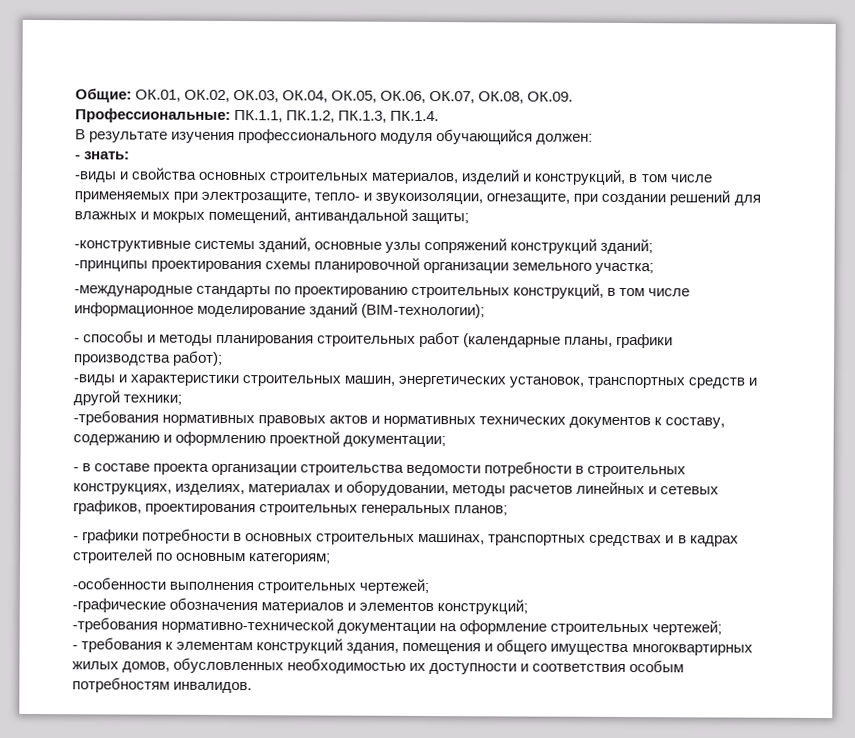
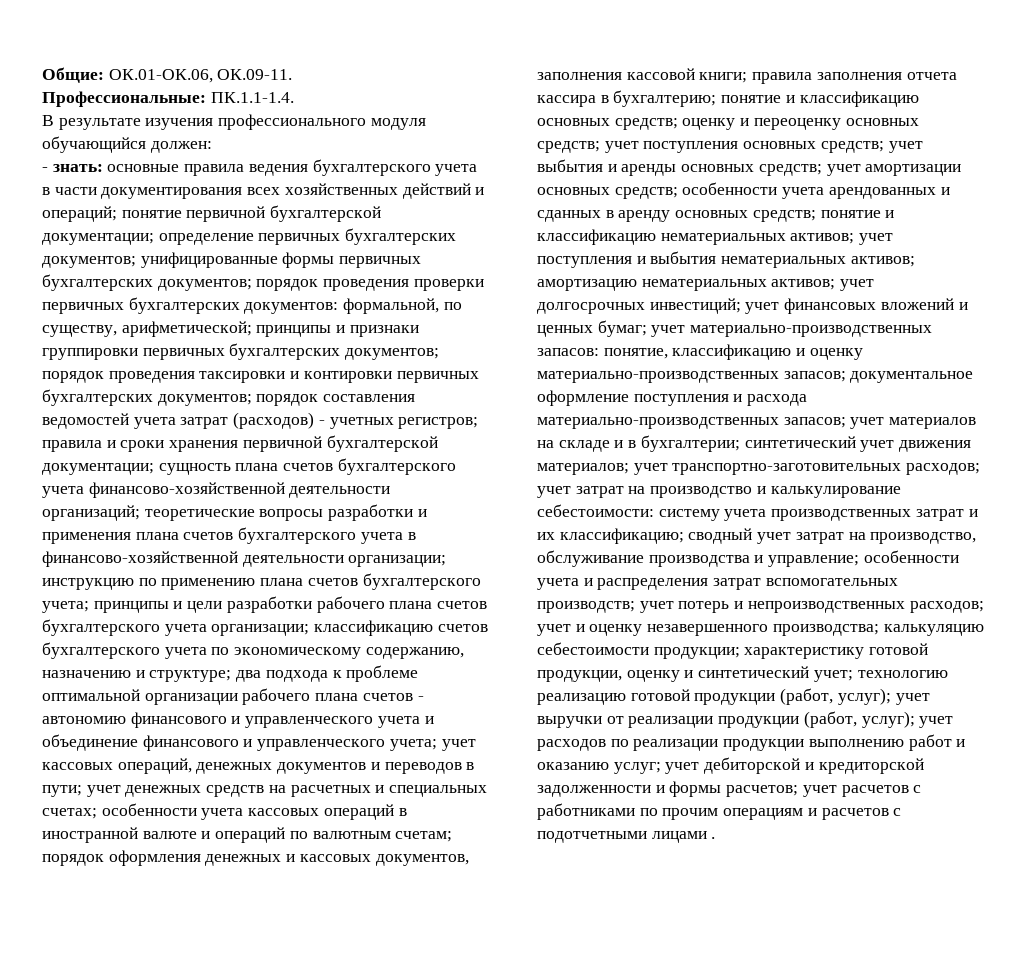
[135,89,574,104] [75,108,440,123] ОК.01, ОК.02, ОК.03, ОК.04, ОК.05, ОК.06, ОК.07, ОК.08, ОК.09. // Профессиональные: ПК.1.1, ПК.1.2, ПК.1.3, ПК.1.4. -> [108,69,293,83] [42,91,294,107] ОК.01-ОК.06, ОК.09-11. // Профессиональные: ПК.1.1-1.4.
[74,167,712,186] [74,190,761,206] [74,207,470,225] [74,237,654,255] [74,257,655,275] [74,283,691,299] [74,302,486,319] [74,330,674,349] [74,350,224,366] [73,374,758,389] [73,390,183,406] [73,410,726,429] [73,431,447,448] [73,461,687,478] [73,480,720,497] [73,500,509,517] [73,528,739,547] [73,548,332,565] [72,577,430,595] [72,597,529,615] [72,617,723,636] [72,637,753,656] [72,657,685,675] [72,677,253,694] // -виды и свойства основных строительных материалов, изделий и конструкций, в том числе применяемых при электрозащите, тепло- и звукоизоляции, огнезащите, при создании решений для влажных и мокрых помещений, антивандальной защиты; // -конструктивные системы зданий, основные узлы сопряжений конструкций зданий; // -принципы проектирования схемы планировочной организации земельного участка; // -международные стандарты по проектированию строительных конструкций, в том числе информационное моделирование зданий (BIM-технологии); // - способы и методы планирования строительных работ (календарные планы, графики производства работ); // -виды и характеристики строительных машин, энергетических установок, транспортных средств и другой техники; // -требования нормативных правовых актов и нормативных технических документов к составу, содержанию и оформлению проектной документации; // - в составе проекта организации строительства ведомости потребности в строительных конструкциях, изделиях, материалах и оборудовании, методы расчетов линейных и сетевых графиков, проектирования строительных генеральных планов; // - графики потребности в основных строительных машинах, транспортных средствах и в кадрах строителей по основным категориям; // -особенности выполнения строительных чертежей; // -графические обозначения материалов и элементов конструкций; // -требования нормативно-технической документации на оформление строительных чертежей; // - требования к элементам конструкций здания, помещения и общего имущества многоквартирных жилых домов, обусловленных необходимостью их доступности и соответствия особым потребностям инвалидов. -> [107,159,478,176] [42,183,485,199] [42,205,382,222] [42,228,457,245] [42,252,422,268] [42,274,484,291] [42,297,462,314] [42,321,419,337] [42,343,440,360] [42,371,479,383] [42,389,416,406] [42,412,479,429] [42,435,438,452] [42,458,456,475] [42,482,391,498] [42,504,427,521] [42,527,416,544] [42,551,447,567] [42,573,481,590] [42,596,488,613] [42,619,488,636] [42,642,464,659] [42,665,419,682] [42,688,424,705] [42,712,434,728] [42,734,476,751] [42,758,475,774] [42,785,488,797] [42,803,407,820] [42,827,453,843] [42,850,469,866] [537,68,957,84] [537,90,919,107] [537,118,919,130] [537,141,923,153] [537,159,962,176] [537,182,950,199] [537,210,895,222] [537,229,894,245] [537,251,915,268] [537,279,875,291] [537,298,968,314] [537,320,933,337] [537,344,863,360] [537,371,974,383] [537,390,808,406] [537,417,977,429] [537,435,972,452] [537,463,981,475] [537,486,901,498] [537,504,978,521] [537,528,977,544] [537,550,959,567] [537,578,898,590] [537,601,984,613] [537,624,984,636] [537,642,929,659] [537,666,948,682] [537,688,930,705] [537,711,954,728] [537,734,966,751] [537,757,924,774] [537,781,922,797] [537,803,902,820] [537,831,716,843] основные правила ведения бухгалтерского учета в части документирования всех хозяйственных действий и операций; понятие первичной бухгалтерской документации; определение первичных бухгалтерских документов; унифицированные формы первичных бухгалтерских документов; порядок проведения проверки первичных бухгалтерских документов: формальной, по существу, арифметической; принципы и признаки группировки первичных бухгалтерских документов; порядок проведения таксировки и контировки первичных бухгалтерских документов; порядок составления ведомостей учета затрат (расходов) - учетных регистров; правила и сроки хранения первичной бухгалтерской документации; сущность плана счетов бухгалтерского учета финансово-хозяйственной деятельности организаций; теоретические вопросы разработки и применения плана счетов бухгалтерского учета в финансово-хозяйственной деятельности организации; инструкцию по применению плана счетов бухгалтерского учета; принципы и цели разработки рабочего плана счетов бухгалтерского учета организации; классификацию счетов бухгалтерского учета по экономическому содержанию, назначению и структуре; два подхода к проблеме оптимальной организации рабочего плана счетов - автономию финансового и управленческого учета и объединение финансового и управленческого учета; учет кассовых операций, денежных документов и переводов в пути; учет денежных средств на расчетных и специальных счетах; особенности учета кассовых операций в иностранной валюте и операций по валютным счетам; порядок оформления денежных и кассовых документов, заполнения кассовой книги; правила заполнения отчета кассира в бухгалтерию; понятие и классификацию основных средств; оценку и переоценку основных средств; учет поступления основных средств; учет выбытия и аренды основных средств; учет амортизации основных средств; особенности учета арендованных и сданных в аренду основных средств; понятие и классификацию нематериальных активов; учет поступления и выбытия нематериальных активов; амортизацию нематериальных активов; учет долгосрочных инвестиций; учет финансовых вложений и ценных бумаг; учет материально-производственных запасов: понятие, классификацию и оценку материально-производственных запасов; документальное оформление поступления и расхода материально-производственных запасов; учет материалов на складе и в бухгалтерии; синтетический учет движения материалов; учет транспортно-заготовительных расходов; учет затрат на производство и калькулирование себестоимости: систему учета производственных затрат и их классификацию; сводный учет затрат на производство, обслуживание производства и управление; особенности учета и распределения затрат вспомогательных производств; учет потерь и непроизводственных расходов; учет и оценку незавершенного производства; калькуляцию себестоимости продукции; характеристику готовой продукции, оценку и синтетический учет; технологию реализацию готовой продукции (работ, услуг); учет выручки от реализации продукции (работ, услуг); учет расходов по реализации продукции выполнению работ и оказанию услуг; учет дебиторской и кредиторской задолженности и формы расчетов; учет расчетов с работниками по прочим операциям и расчетов с подотчетными лицами .

